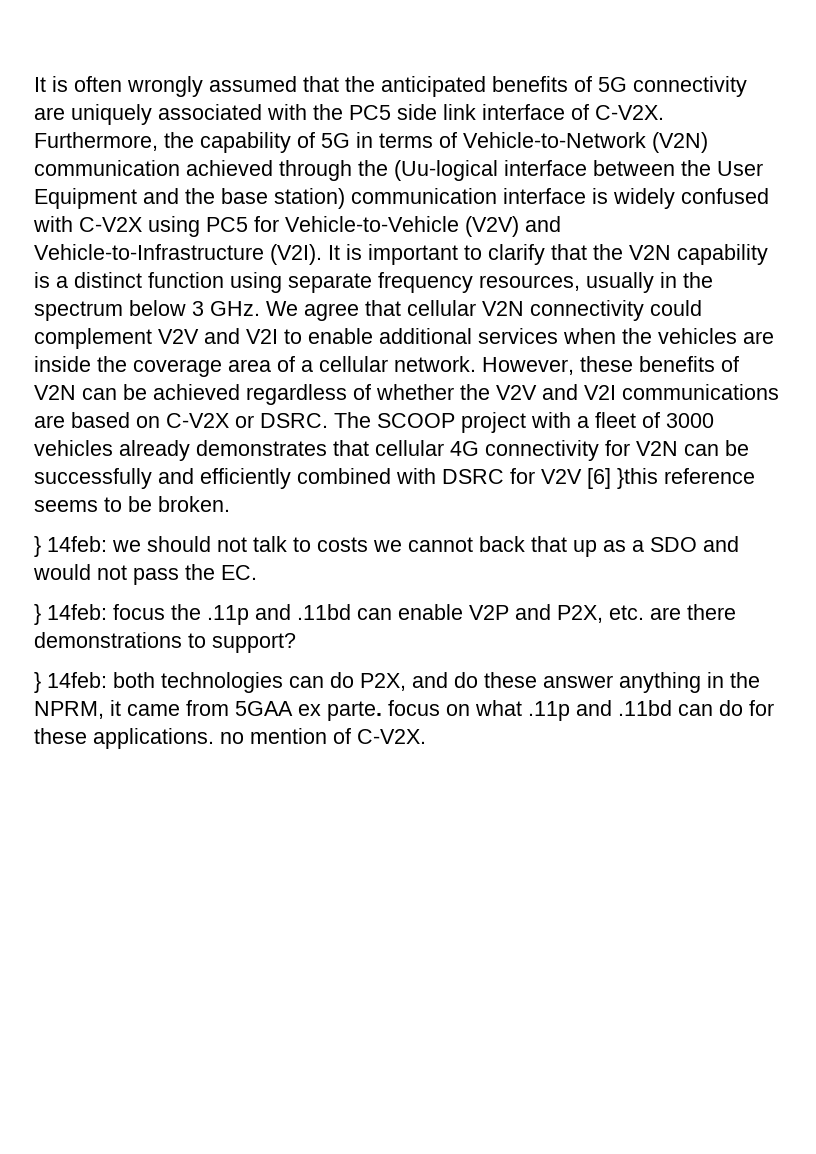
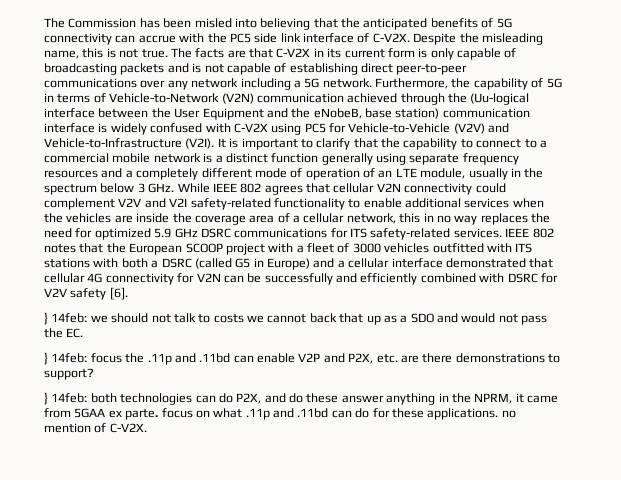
[34,76,297,97] It is often wrongly assumed -> [44,18,311,30] The Commission has been misled into believing
[34,104,262,125] are uniquely associated -> [115,35,176,43] can accrue
(664, 112) none -> [413,33,543,45] [44,48,517,60] [44,63,468,75] [44,78,372,90] Despite the misleading name, this is not true. The facts are that C-V2X in its current form is only capable of broadcasting packets and is not capable of establishing direct peer-to-peer communications over any network including a 5G network.
(215, 196) none -> [313,108,362,119] eNobeB,
[629,244,768,265] V2N capability -> [403,138,547,150] [44,153,201,163] capability to connect to a commercial mobile network
(224, 280) none -> [321,153,373,165] generally
[479,275,580,291] resources, -> [44,168,466,180] resources and a completely different mode of operation of an LTE module,
[266,301,359,321] We agree -> [177,183,303,195] While IEEE 802 agrees
(278, 336) none -> [190,198,345,210] safety-related functionality
[394,356,739,375] [34,384,779,405] [34,412,371,428] network. However, these benefits of V2N can be achieved regardless of whether the V2V and V2I communications are based on C-V2X or DSRC. The -> [346,213,550,225] [44,228,554,240] [44,243,183,255] network, this in no way replaces the need for optimized 5.9 GHz DSRC communications for ITS safety-related services. IEEE 802 notes that the European
[119,440,327,461] already demonstrates -> [432,243,533,253] [44,258,526,270] outfitted with ITS stations with both a DSRC (called G5 in Europe) and a cellular interface demonstrated
[587,468,755,489] [34,496,230,512] [6] }this reference seems to be broken. -> [70,287,128,300] safety [6].

